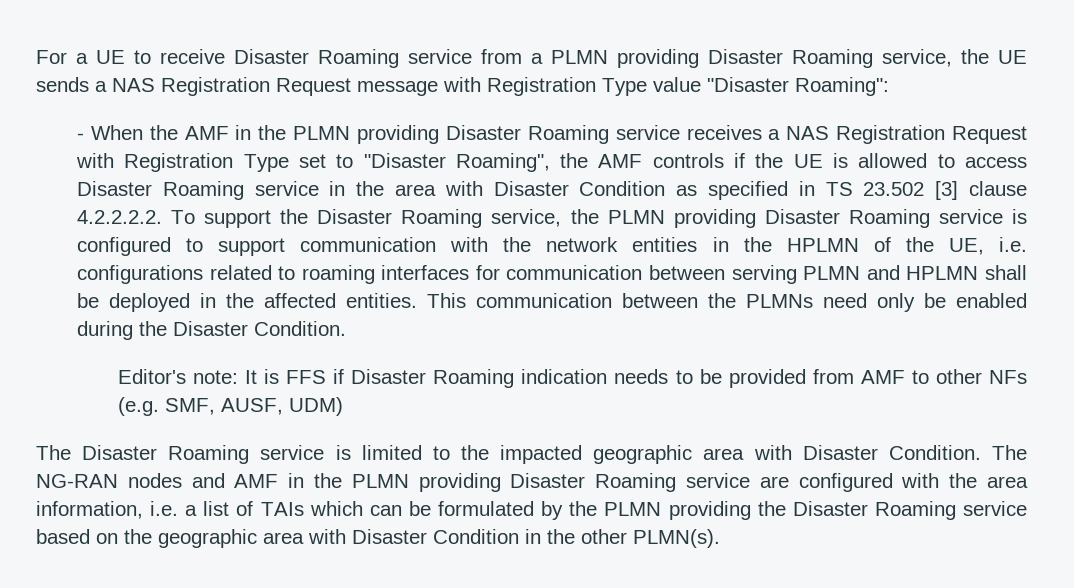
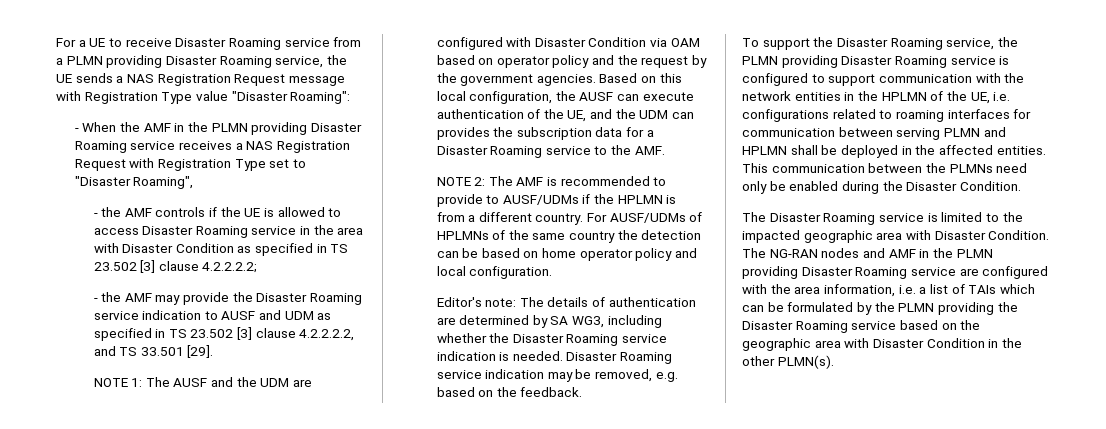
(550, 162) none -> [93,213,98,217] // -
[76,210,162,224] 4.2.2.2.2. -> [202,262,258,273] [93,292,363,305] [93,310,332,320] [93,327,355,341] [93,345,214,358] [93,377,313,387] [436,37,700,50] [436,55,708,68] [436,73,682,86] [436,91,694,104] [436,109,695,122] [436,127,654,140] [436,145,665,158] [436,176,667,186] [436,194,677,207] [436,212,703,225] [436,230,702,243] [436,248,698,261] [436,266,553,279] [436,297,696,307] [436,315,662,328] [436,333,668,346] [436,351,673,364] [436,369,678,382] [436,387,583,397] 4.2.2.2.2; // - the AMF may provide the Disaster Roaming service indication to AUSF and UDM as specified in TS 23.502 [3] clause 4.2.2.2.2, and TS 33.501 [29]. // NOTE 1: The AUSF and the UDM are configured with Disaster Condition via OAM based on operator policy and the request by the government agencies. Based on this local configuration, the AUSF can execute authentication of the UE, and the UDM can provides the subscription data for a Disaster Roaming service to the AMF. // NOTE 2: The AMF is recommended to provide to AUSF/UDMs if the HPLMN is from a different country. For AUSF/UDMs of HPLMNs of the same country the detection can be based on home operator policy and local configuration. // Editor's note: The details of authentication are determined by SA WG3, including whether the Disaster Roaming service indication is needed. Disaster Roaming service indication may be removed, e.g. based on the feedback. //
[117,369,1027,388] [117,397,343,416] // Editor's note: It is FFS if Disaster Roaming indication needs to be provided from AMF to other NFs (e.g. SMF, AUSF, UDM) -> (1021, 186) none

